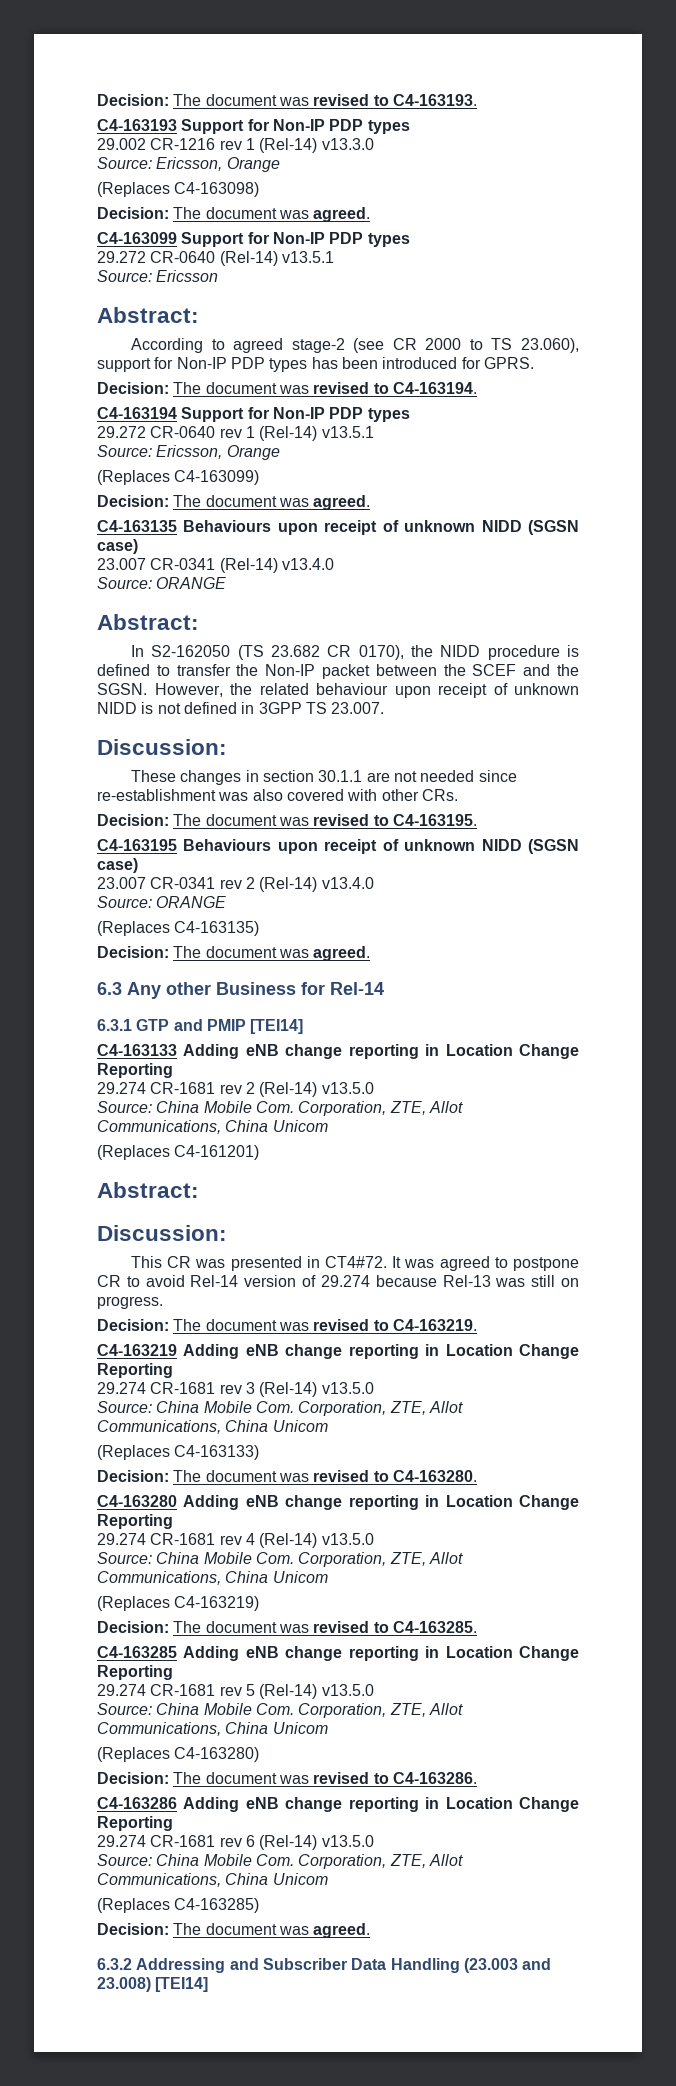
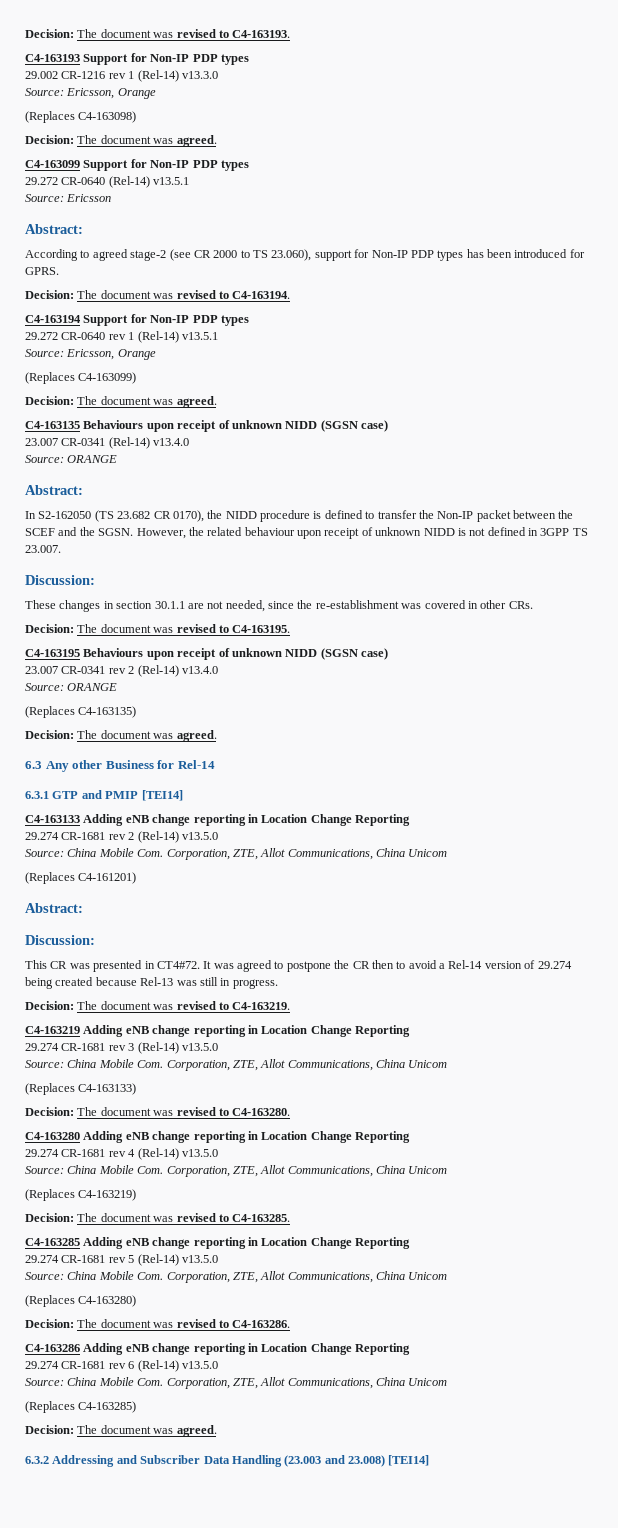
[420,770,517,782] [97,789,378,801] needed since re-establishment was also covered with -> [225,600,478,612] needed, since the re-establishment was covered in
[97,1275,121,1287] CR -> [334,960,394,969] the CR then
(185, 1281) none -> [439,963,445,969] a
(370, 1281) none -> [25,977,94,989] being created
[561,1278,579,1287] on -> [220,978,231,986] in

